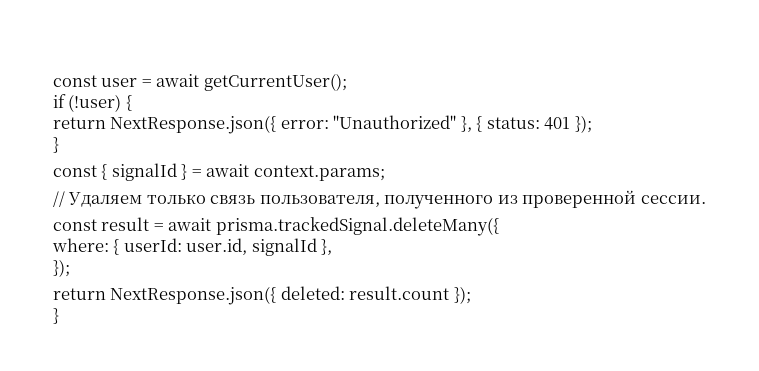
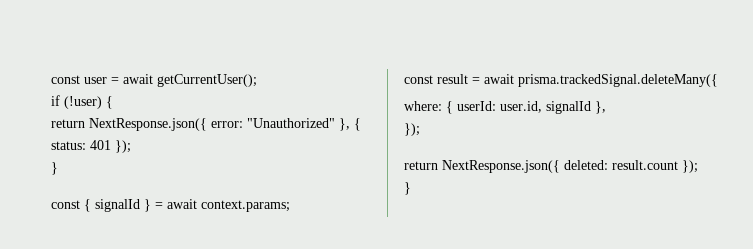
[53,190,706,209] // // Удаляем только связь пользователя, полученного из проверенной сессии. -> (290, 206) none

